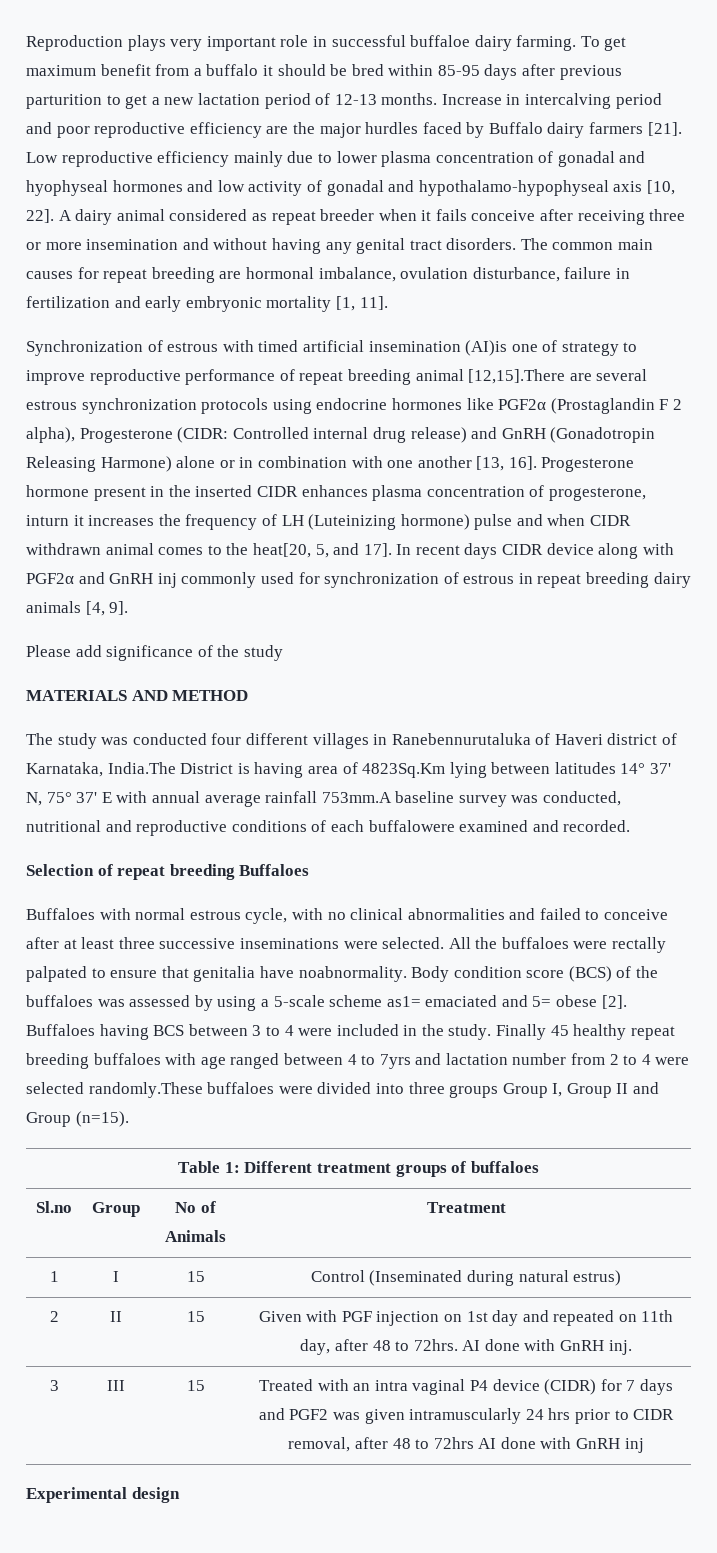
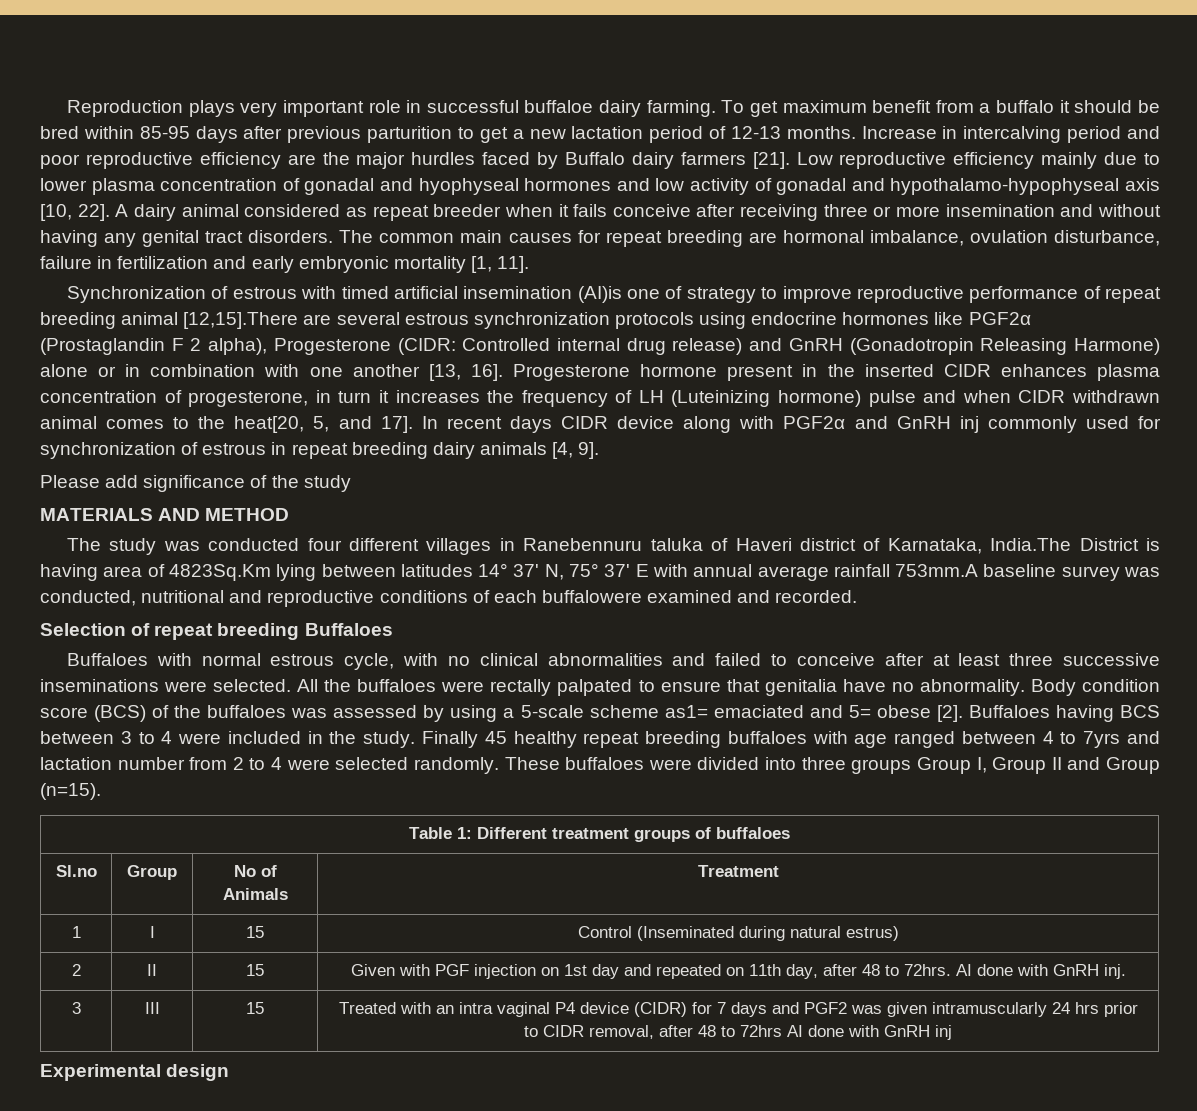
[26,515,69,526] inturn -> [315,390,372,403] in turn
[391,733,531,745] Ranebennurutaluka -> [523,538,703,551] Ranebennuru taluka
[298,966,407,982] noabnormality. -> [891,679,1025,696] no abnormality.
[88,1082,203,1098] randomly.These -> [413,757,560,774] randomly. These

